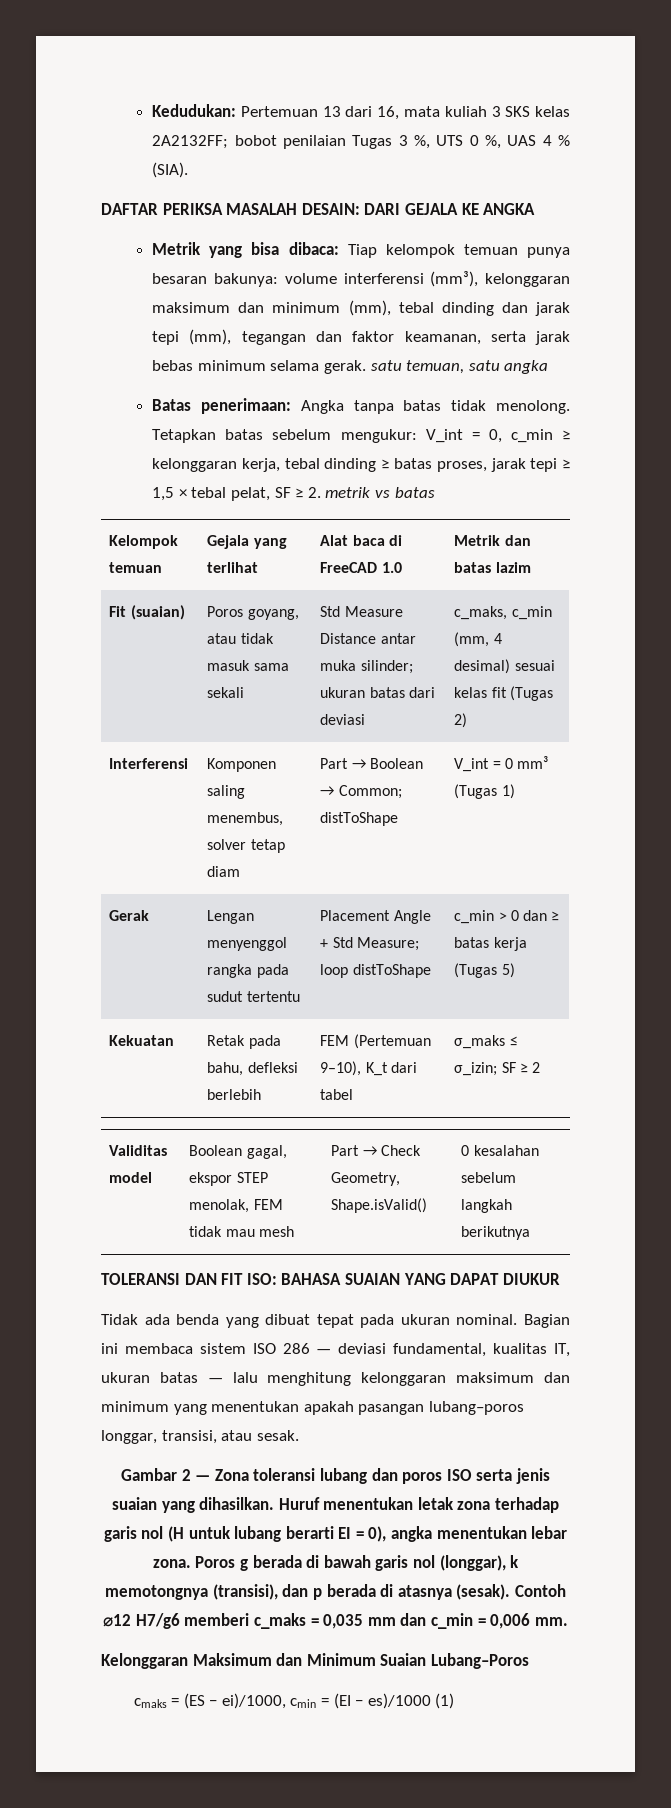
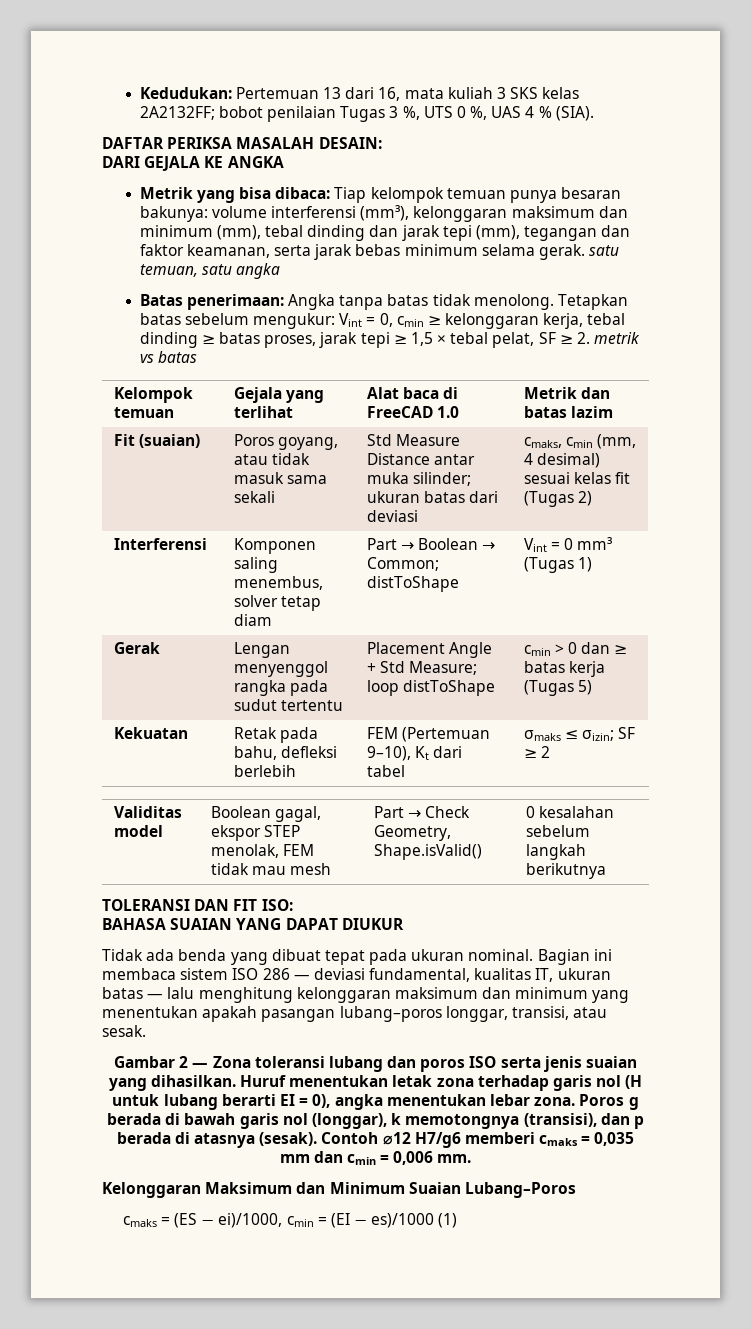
(360, 209) none -> (382, 143) //
[425,429,463,443] V_int -> [339,313,363,327] Vint
[510,429,553,443] c_min -> [396,316,424,327] cmin
[454,606,552,620] c_maks, c_min -> [523,437,593,448] cmaks, cmin
[454,758,490,772] V_int -> [523,538,547,552] Vint
[454,910,495,924] c_min -> [523,645,551,656] cmin
[365,1062,388,1076] K_t -> [414,746,429,760] Kt
[454,1035,518,1049] [454,1062,498,1076] σ_maks ≤ σ_izin; -> [523,730,614,741] σmaks ≤ σizin;
(277, 1279) none -> (293, 905) //
[254,1613,307,1629] c_maks -> [539,1135,579,1146] cmaks
[430,1613,473,1629] c_min -> [346,1154,376,1165] cmin

